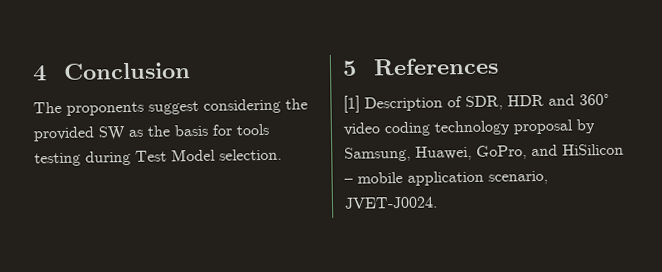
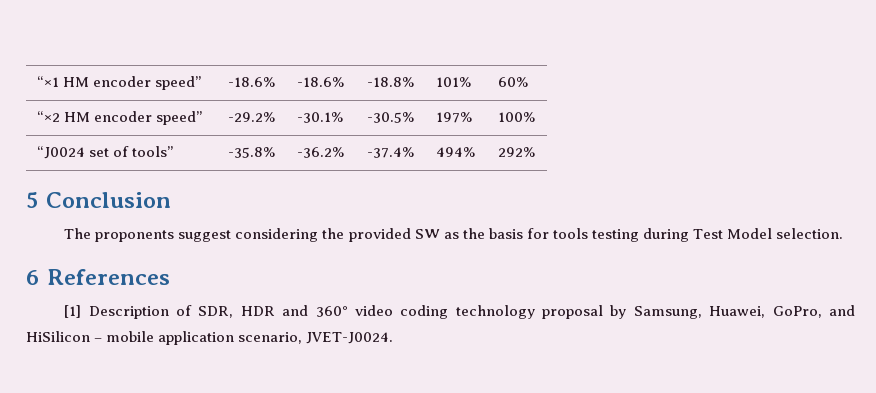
[32,65,47,82] 4 -> [36,76,201,90] [227,77,275,87] [296,77,344,87] [366,77,414,87] [435,77,471,87] [497,77,528,87] [36,111,202,125] [227,112,275,122] [296,112,343,123] [366,112,414,123] [435,112,472,123] [497,112,535,122] [36,146,173,159] [227,147,275,158] [296,147,344,158] [366,147,414,158] [435,147,475,157] [497,147,535,157] [26,192,38,208] “×1 HM encoder speed” | -18.6% | -18.6% | -18.8% | 101% | 60% // “×2 HM encoder speed” | -29.2% | -30.1% | -30.5% | 197% | 100% // “J0024 set of tools” | -35.8% | -36.2% | -37.4% | 494% | 292% // 5
[342,60,357,76] 5 -> [26,270,39,285] 6

